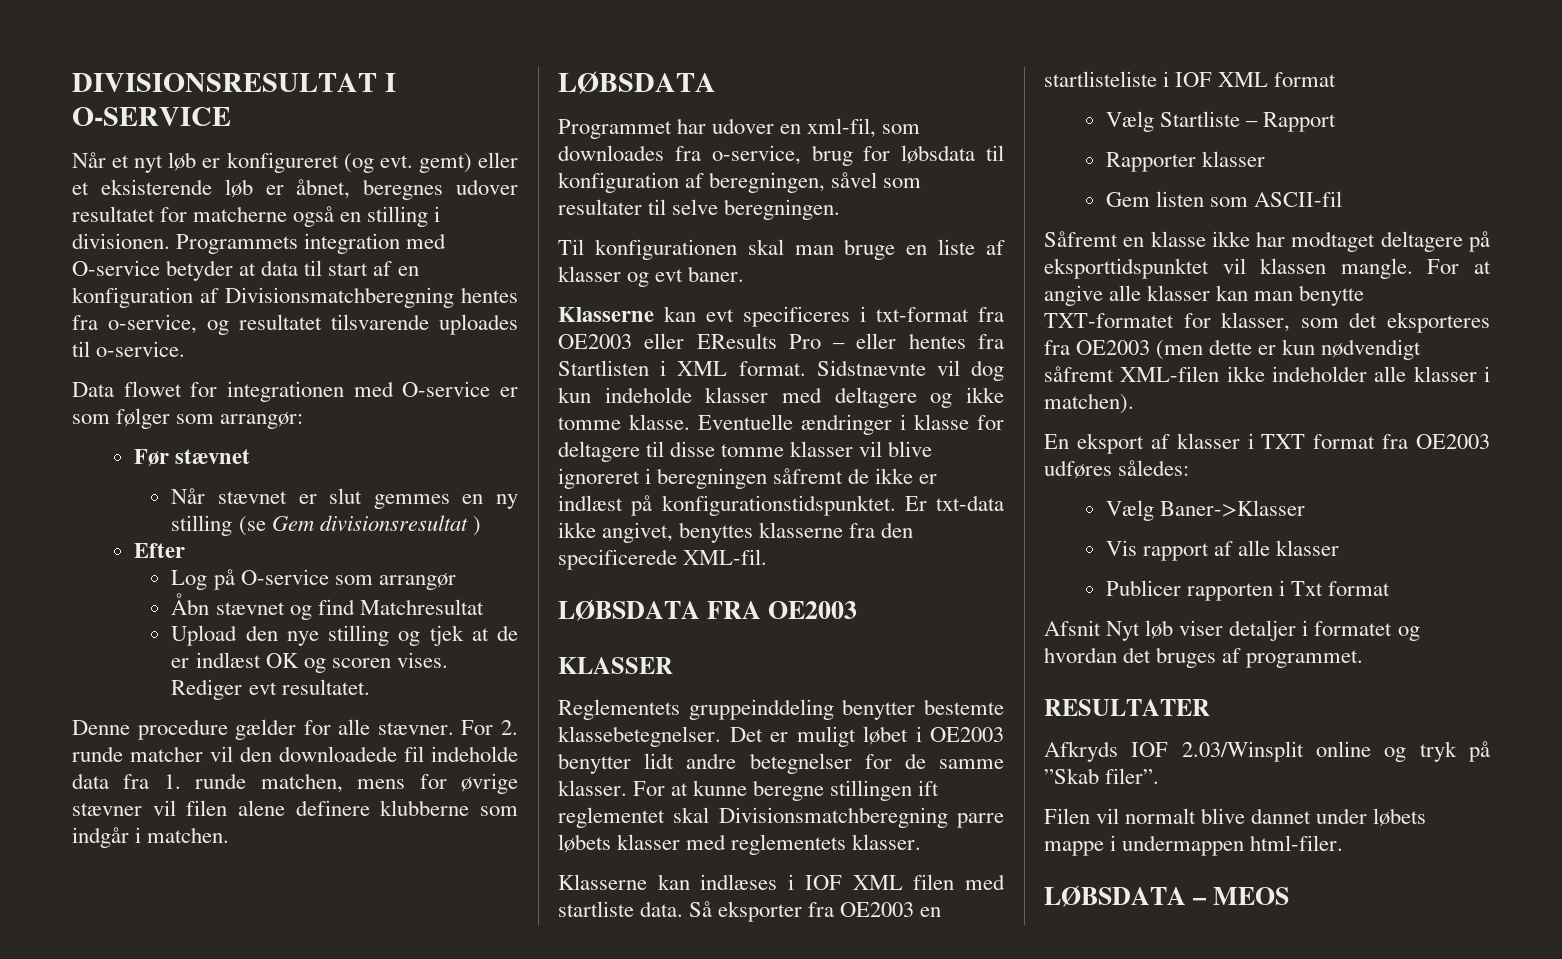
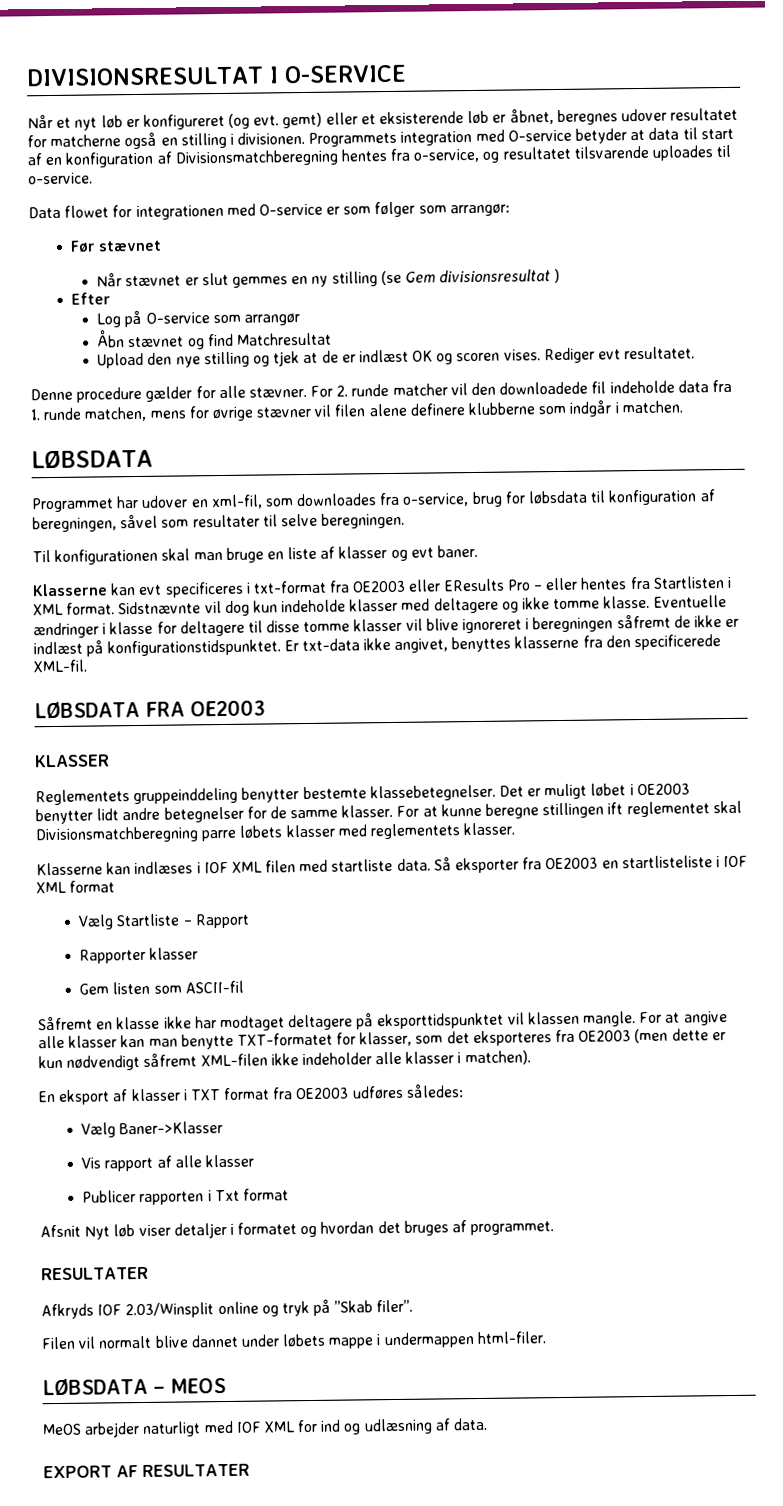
(1290, 896) none -> [42,1417,489,1438] [43,1463,250,1479] // MeOS arbejder naturligt med IOF XML for ind og udlæsning af data. // EXPORT AF RESULTATER

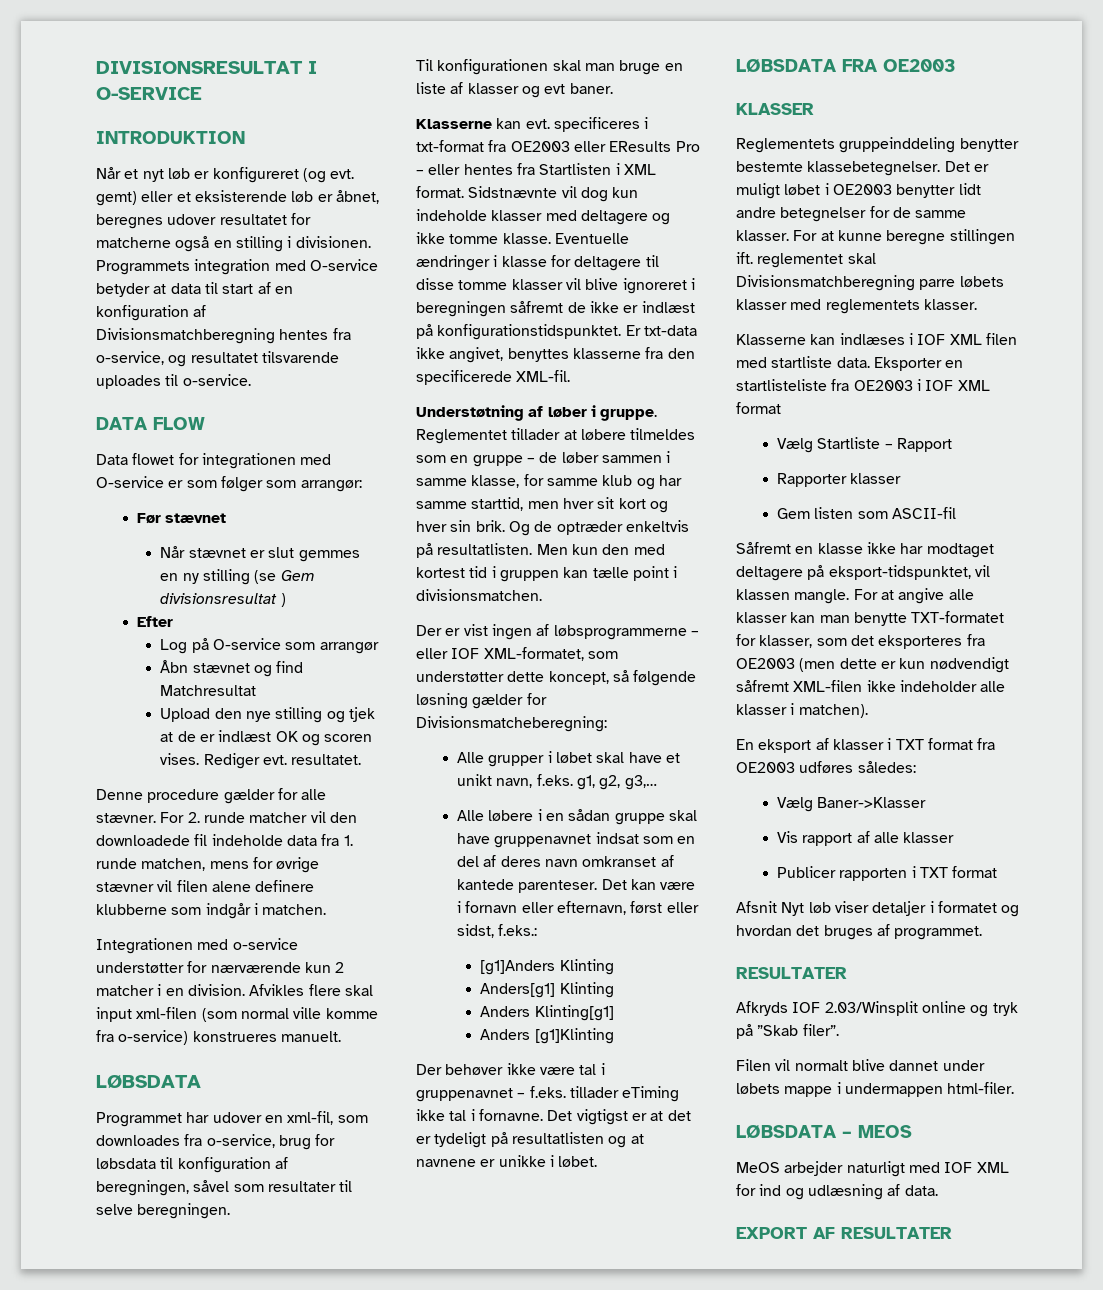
(407, 74) none -> [96,131,245,144] // INTRODUKTION
(93, 178) none -> [96,417,205,430] // DATA FLOW
[598,349,622,360] evt -> [262,755,287,765] evt.
(683, 407) none -> [96,938,298,954] [96,961,345,973] [96,984,373,996] [96,1007,378,1022] [96,1030,341,1045] // Integrationen med o-service understøtter for nærværende kun 2 matcher i en division. Afvikles flere skal input xml-filen (som normal ville komme fra o-service) konstrueres manuelt.
[138,584,163,595] evt -> [525,119,550,129] evt.
(88, 666) none -> [416,405,658,421] [416,428,696,444] [416,451,671,467] [416,474,682,490] [416,497,668,513] [416,520,689,536] [416,543,665,558] [416,566,678,582] [416,589,542,601] [416,624,699,640] [416,647,618,661] [416,670,697,686] [416,693,547,709] [416,716,607,732] [456,751,680,767] [456,774,657,790] [456,809,697,825] [456,832,696,848] [456,855,674,867] [456,879,696,893] [456,901,699,915] [456,924,538,938] [480,959,614,975] [480,982,614,998] [480,1005,614,1021] [480,1028,614,1044] [416,1063,605,1075] [416,1086,680,1102] [416,1109,691,1125] [416,1132,644,1148] [416,1155,598,1167] // Understøtning af løber i gruppe. Reglementet tillader at løbere tilmeldes som en gruppe – de løber sammen i samme klasse, for samme klub og har samme starttid, men hver sit kort og hver sin brik. Og de optræder enkeltvis på resultatlisten. Men kun den med kortest tid i gruppen kan tælle point i divisionsmatchen. // Der er vist ingen af løbsprogrammerne – eller IOF XML-formatet, som understøtter dette koncept, så følgende løsning gælder for Divisionsmatcheberegning: // Alle grupper i løbet skal have et unikt navn, f.eks. g1, g2, g3,… // Alle løbere i en sådan gruppe skal have gruppenavnet indsat som en del af deres navn omkranset af kantede parenteser. Det kan være i fornavn eller efternavn, først eller sidst, f.eks.: // [g1]Anders Klinting // Anders[g1] Klinting // Anders Klinting[g1] // Anders [g1]Klinting // Der behøver ikke være tal i gruppenavnet – f.eks. tillader eTiming ikke tal i fornavne. Det vigtigst er at det er tydeligt på resultatlisten og at navnene er unikke i løbet.
[607,802,624,815] ift -> [736,252,753,264] ift.
[433,855,713,874] Så eksporter fra OE2003 en startlisteliste -> [873,357,964,371] [736,379,913,391] Eksporter en startlisteliste fra OE2003
[377,1012,505,1030] eksporttidspunktet -> [828,565,971,580] eksport-tidspunktet,
[214,1189,240,1202] Txt -> [919,867,948,878] TXT

